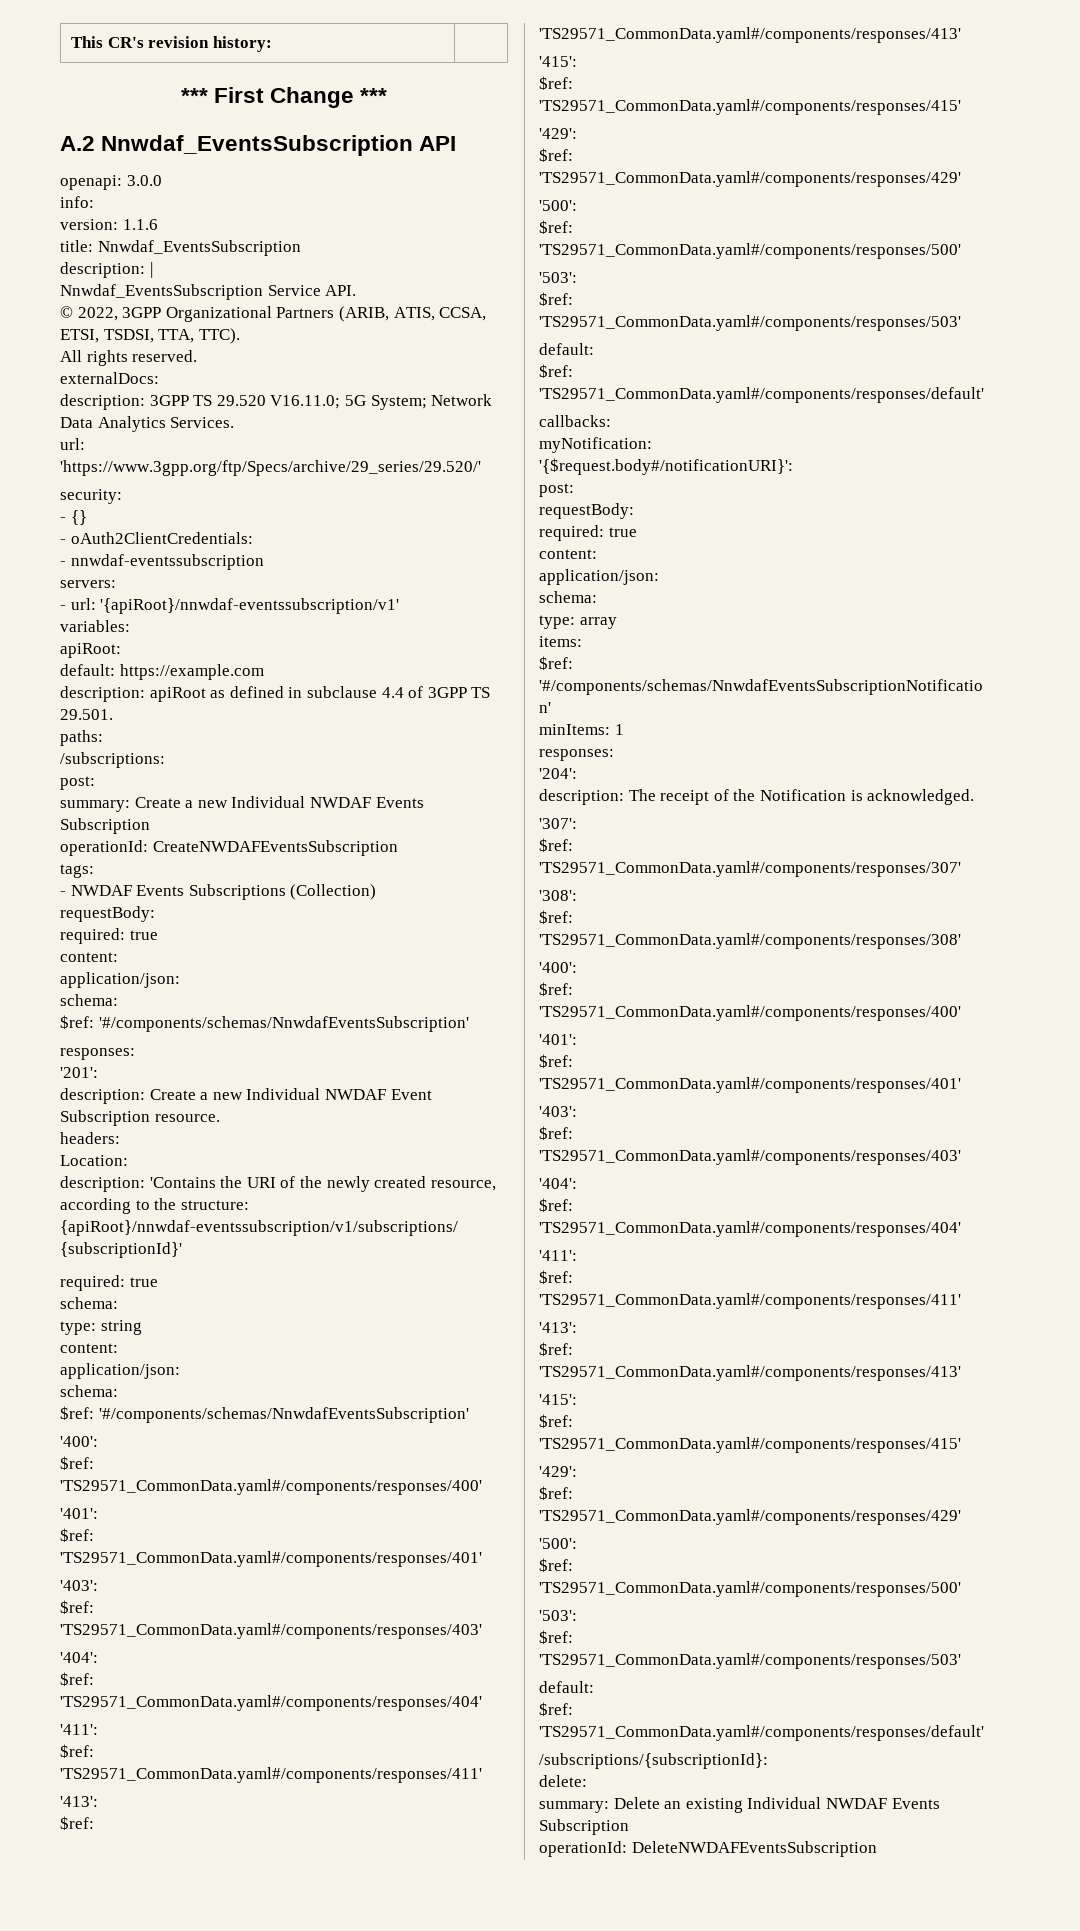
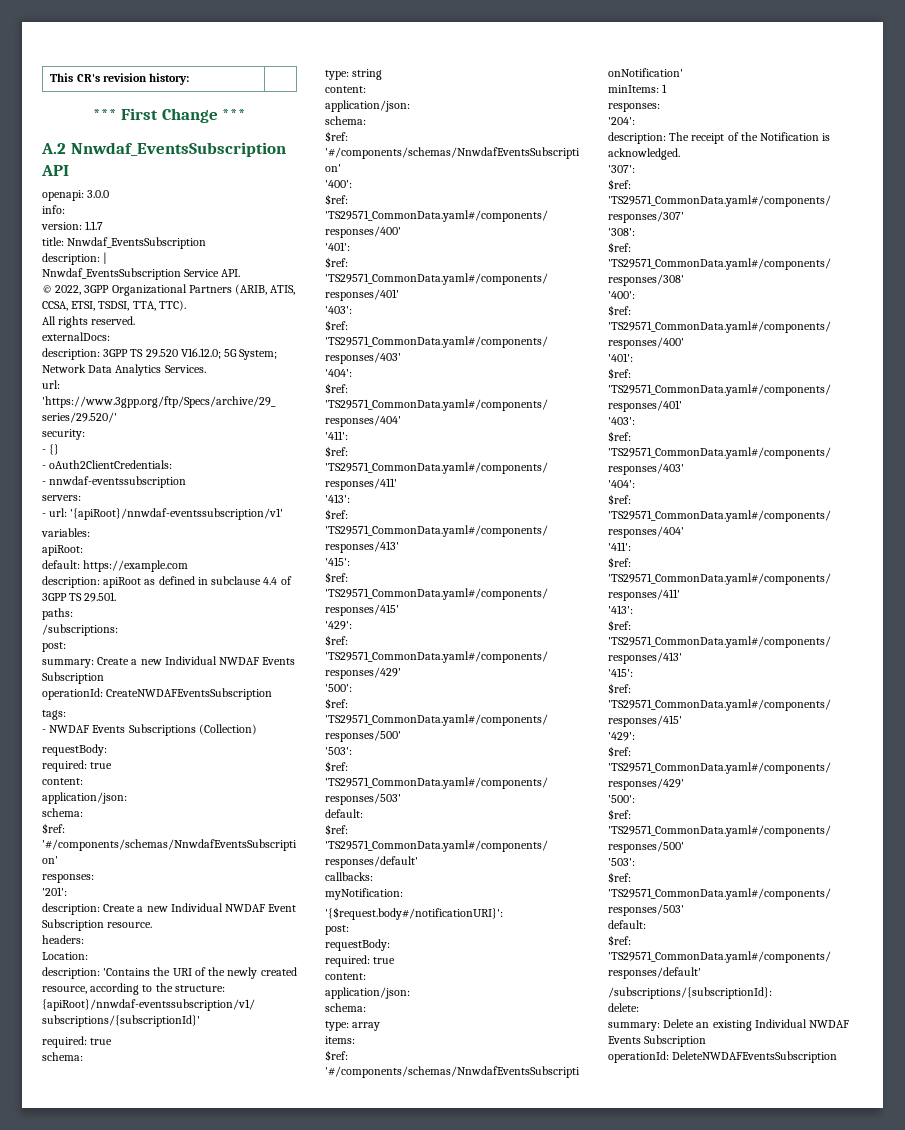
[122,219,158,230] 1.1.6 -> [85,221,104,230] 1.1.7
[270,395,341,409] V16.11.0; -> [180,348,221,359] V16.12.0;

